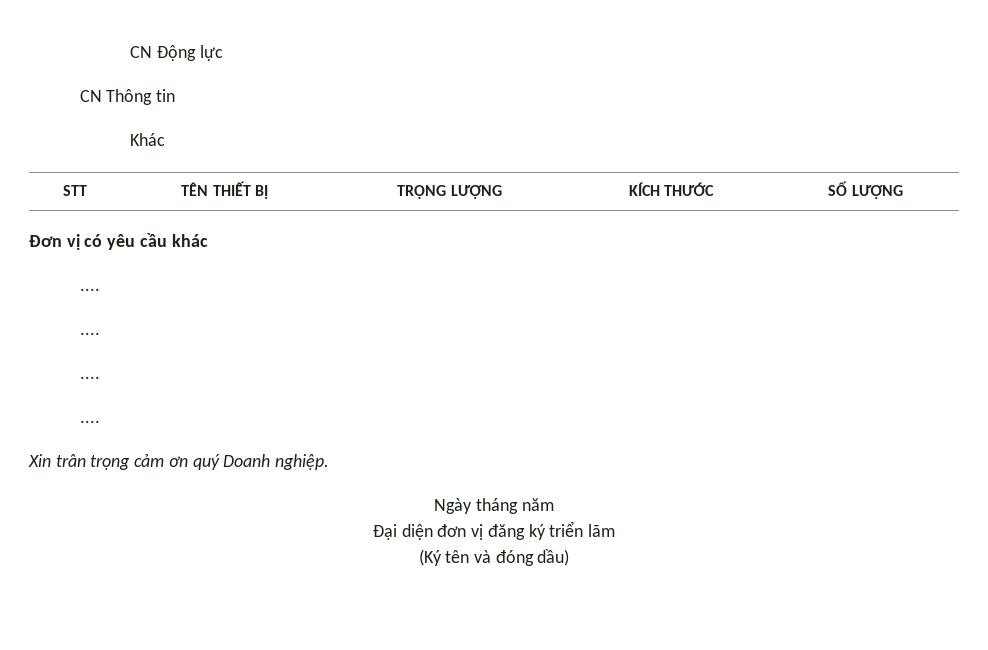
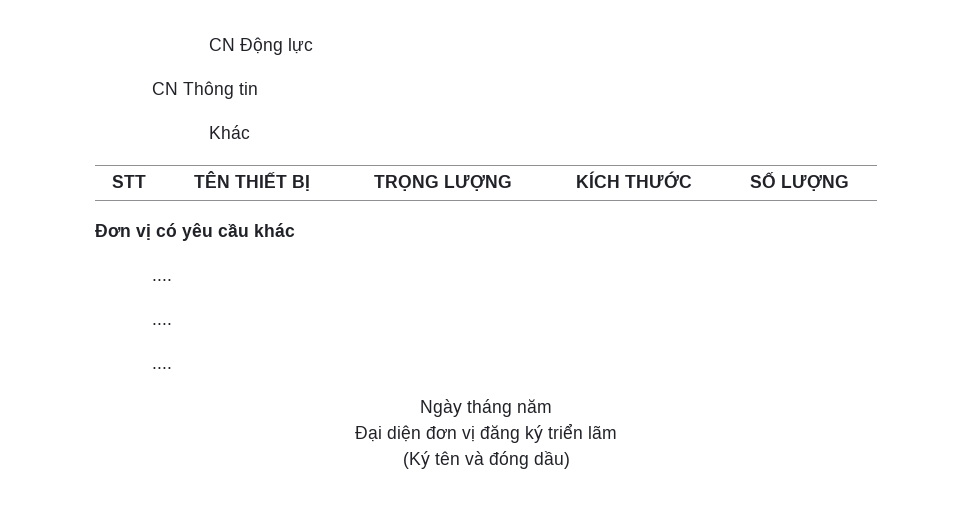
[79,420,100,423] [28,454,330,470] // .... // Xin trân trọng cảm ơn quý Doanh nghiệp. -> (172, 368) none

